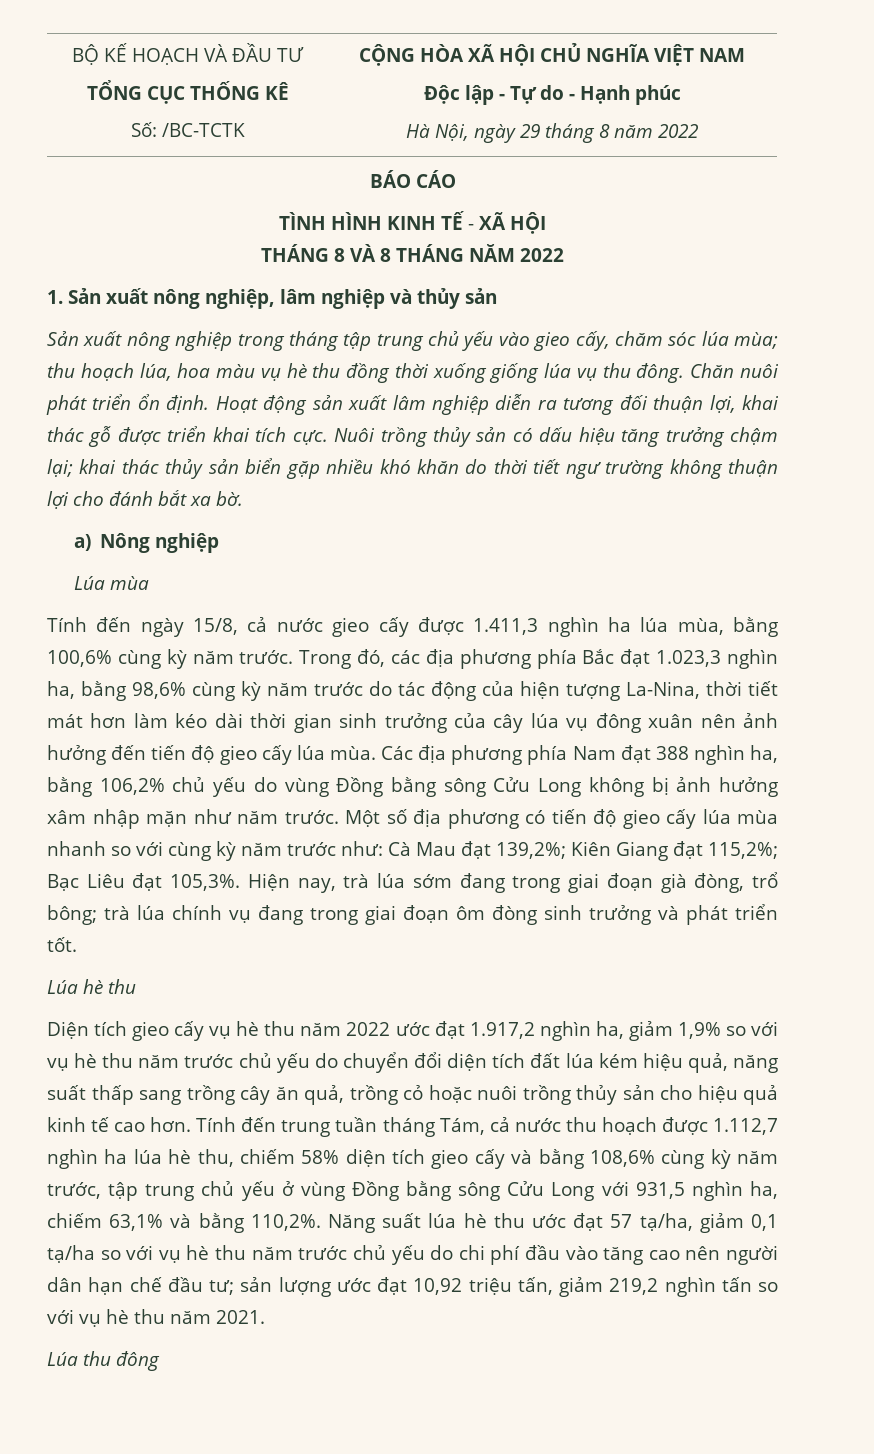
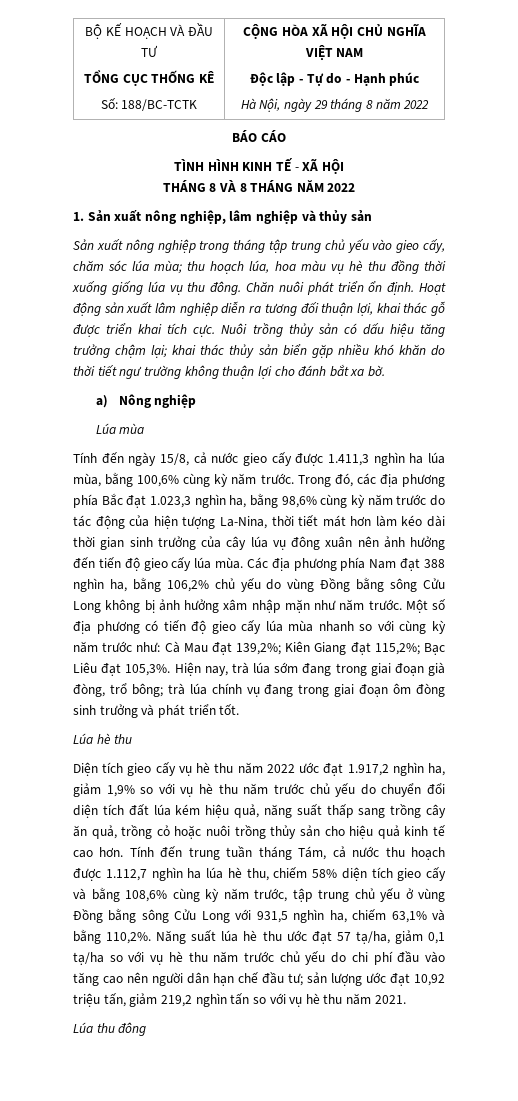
[161,123,245,137] /BC-TCTK -> [121,99,198,111] 188/BC-TCTK

